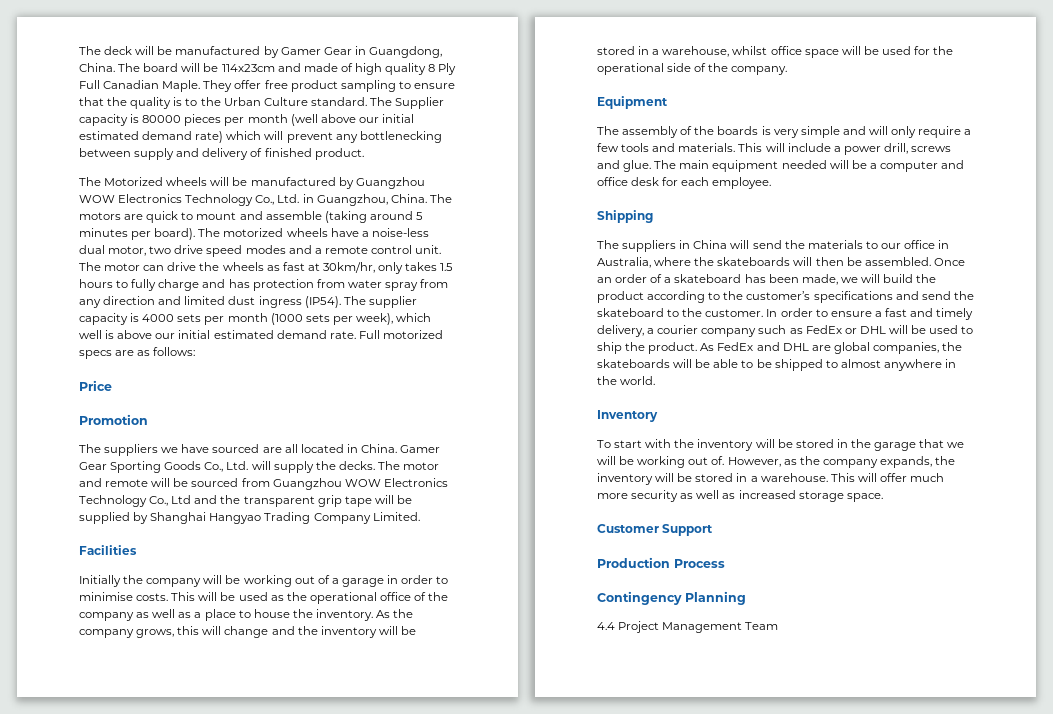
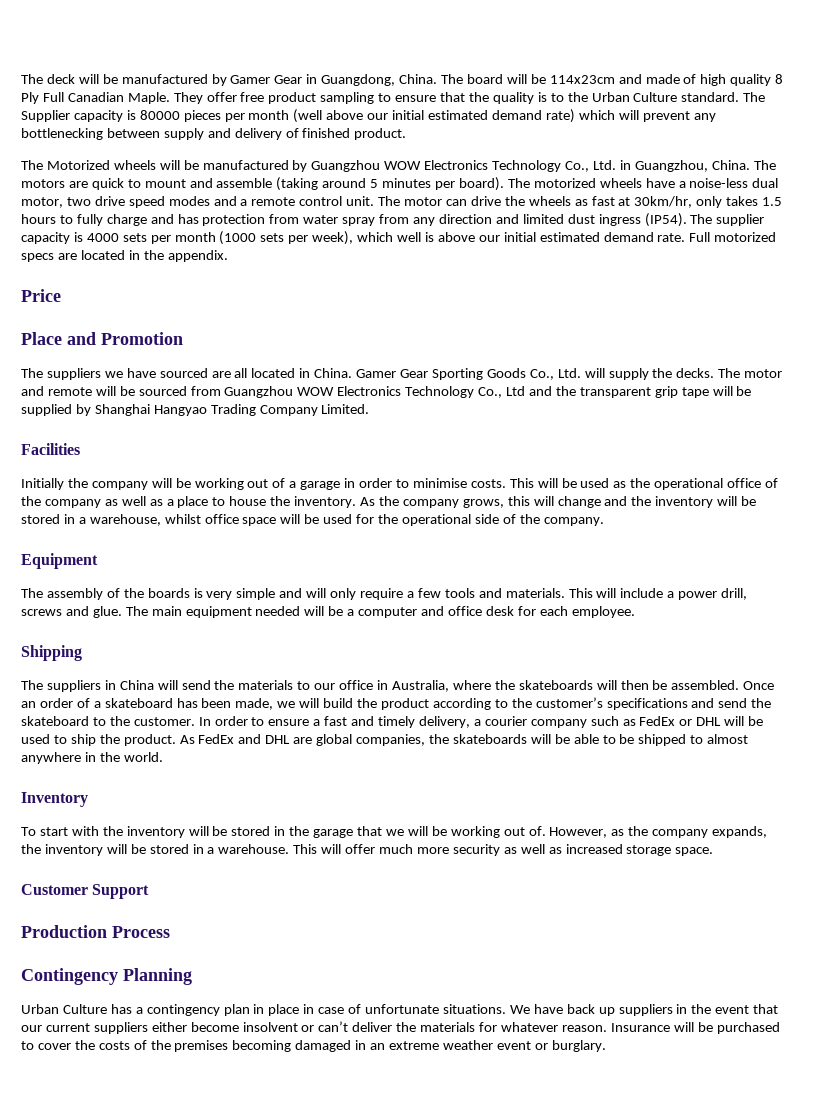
[137,347,196,356] as follows: -> [80,250,228,262] located in the appendix.
(112, 385) none -> [21,332,96,345] Place and
[597,621,779,633] 4.4 Project Management Team -> [21,1004,779,1016] [21,1021,780,1034] [21,1040,606,1052] Urban Culture has a contingency plan in place in case of unfortunate situations. We have back up suppliers in the event that our current suppliers either become insolvent or can’t deliver the materials for whatever reason. Insurance will be purchased to cover the costs of the premises becoming damaged in an extreme weather event or burglary.

